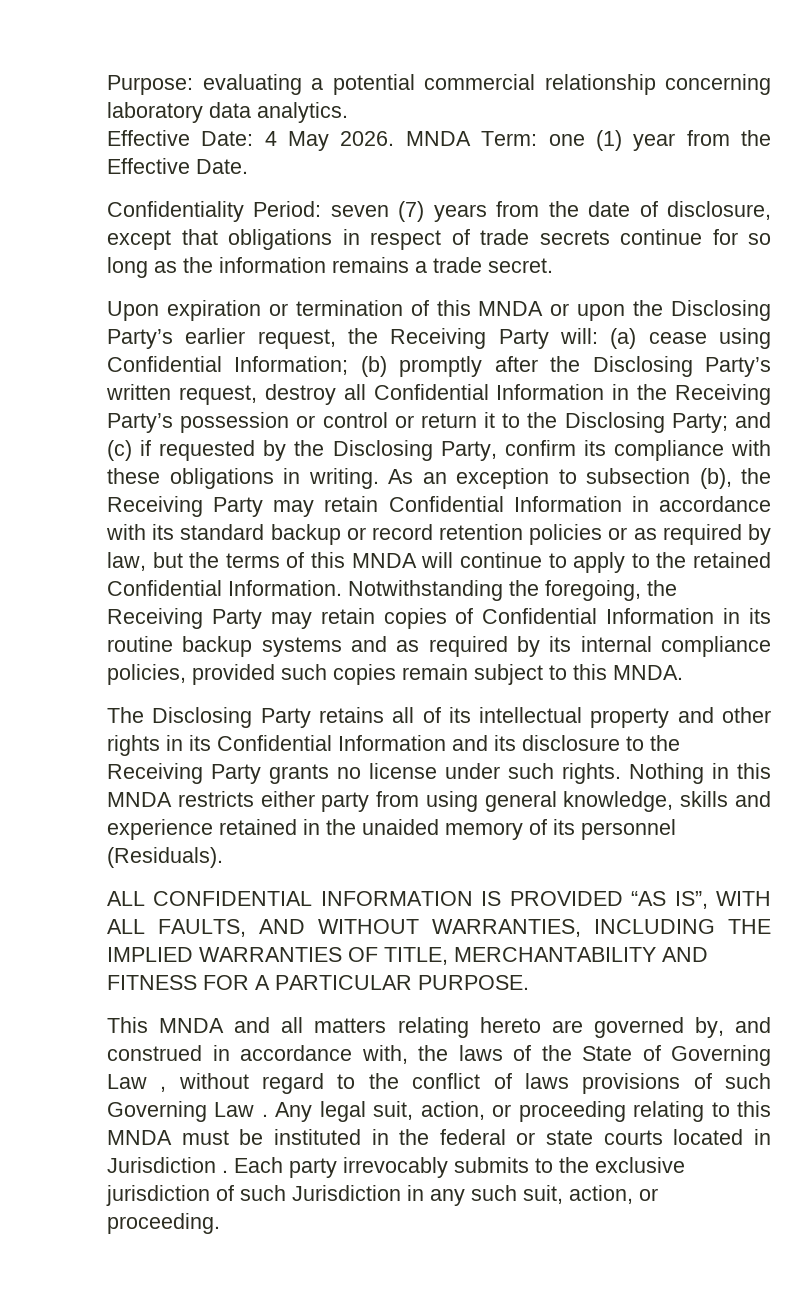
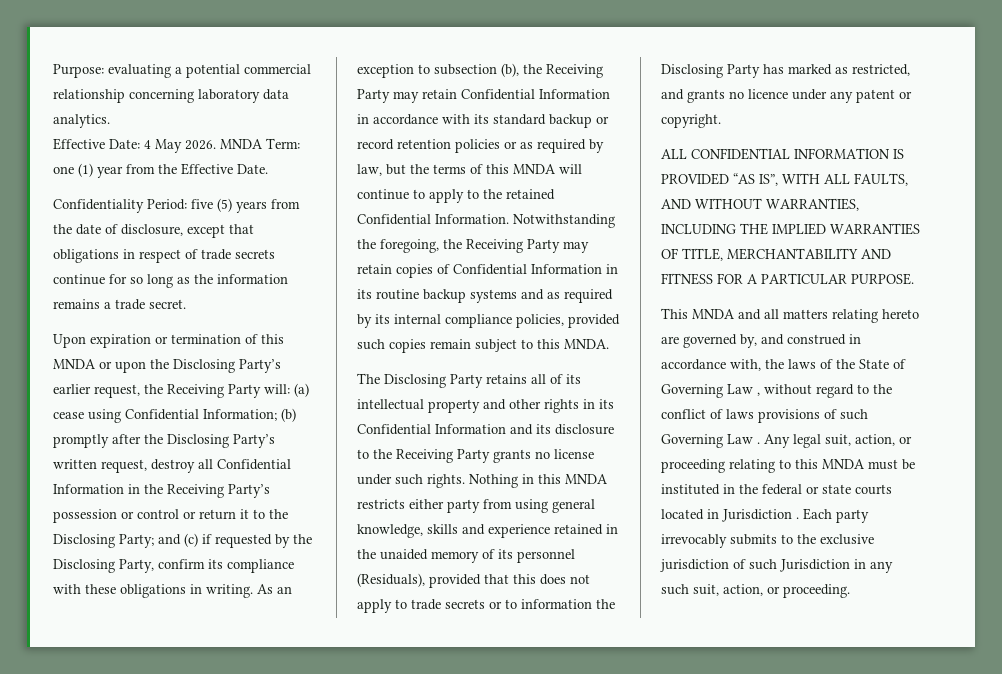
[330,201,425,222] seven (7) -> [191,198,232,212] five (5)
[107,847,223,868] (Residuals). -> [357,573,590,588] [357,599,615,613] [661,64,910,78] [661,89,912,103] [661,114,721,128] (Residuals), provided that this does not apply to trade secrets or to information the Disclosing Party has marked as restricted, and grants no licence under any patent or copyright.

